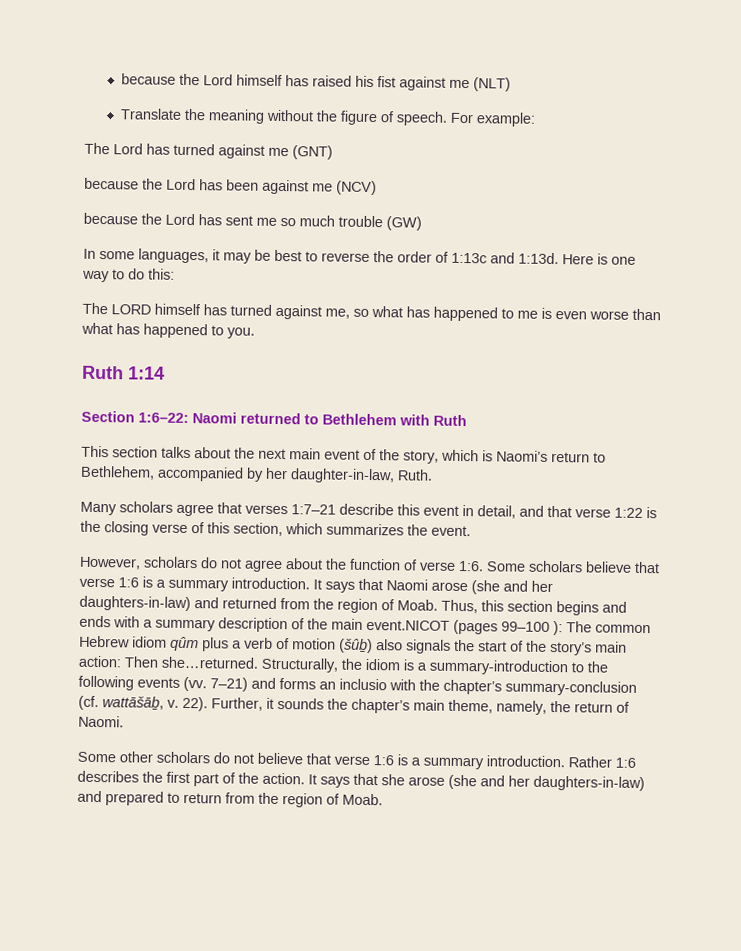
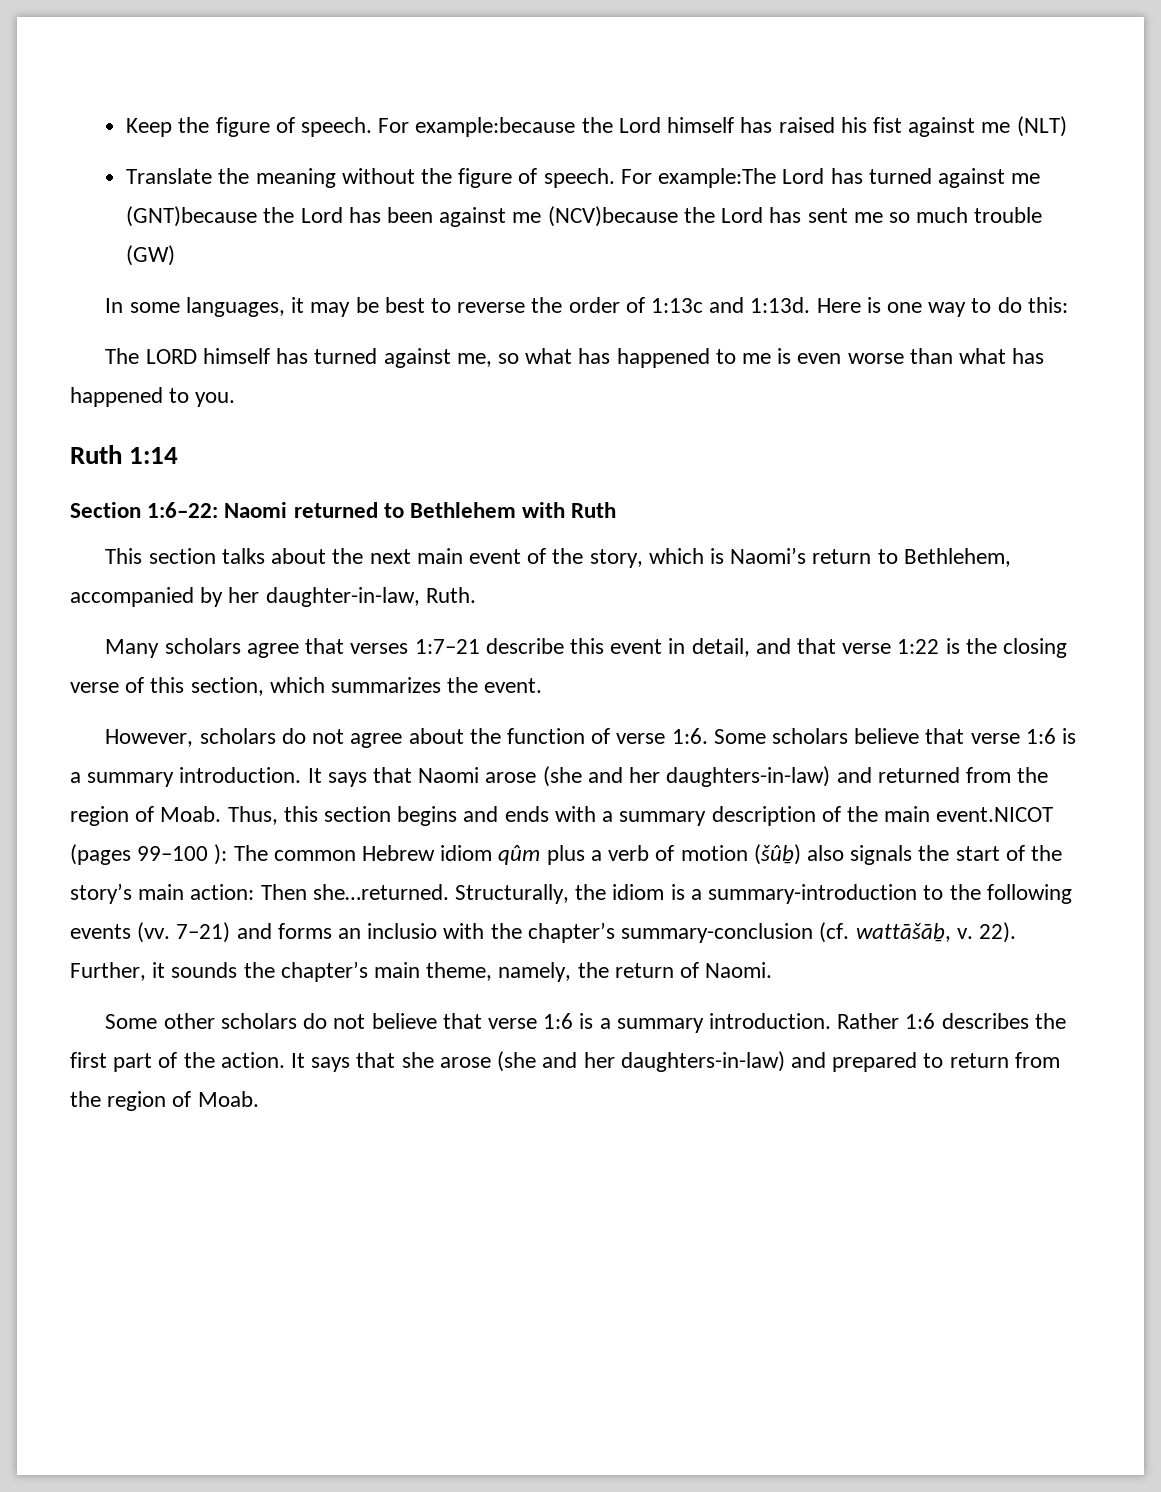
[121,73,177,85] because -> [126,117,576,137] Keep the figure of speech. For example:because
[476,112,536,127] [84,142,110,155] example: // The -> [658,168,777,188] example:The
[292,145,333,160] [84,177,139,190] (GNT) // because -> [126,206,258,227] (GNT)because
[336,180,377,196] [83,212,138,225] (NCV) // because -> [547,206,678,227] (NCV)because

